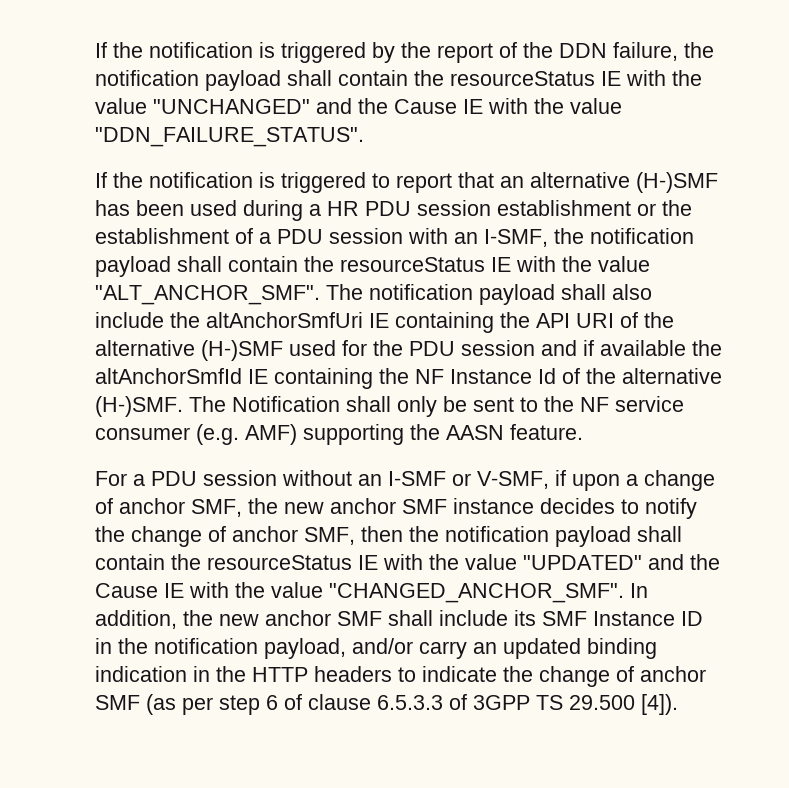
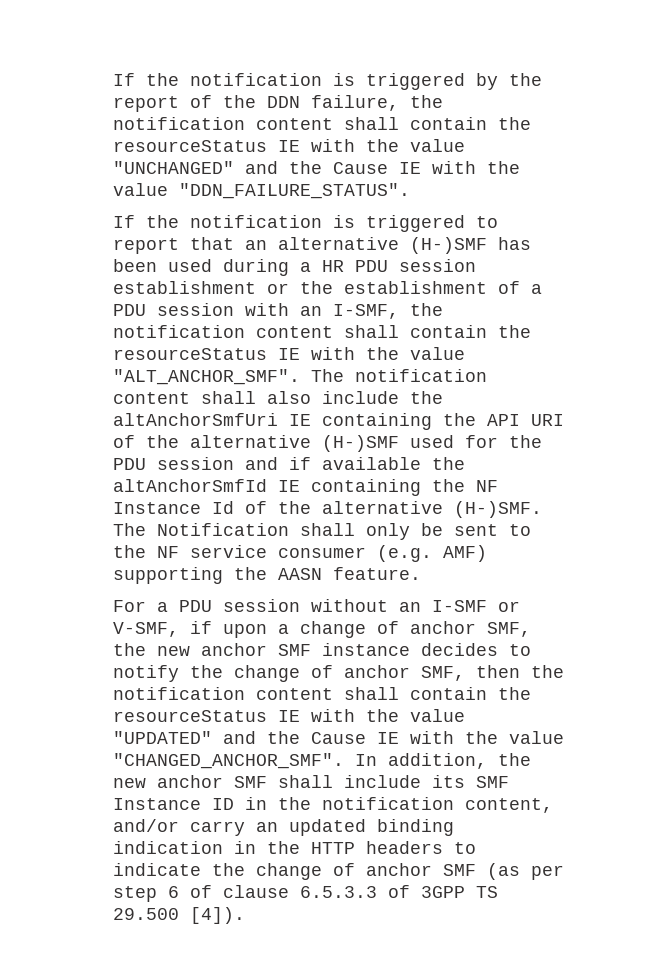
[205,70,282,91] payload -> [255,118,333,130] content
[95,256,172,277] payload -> [255,326,333,338] content
[479,284,556,305] payload -> [112,392,190,404] content
[555,526,632,547] payload -> [255,688,333,700] content
[264,638,347,659] payload, -> [464,798,553,813] content,

